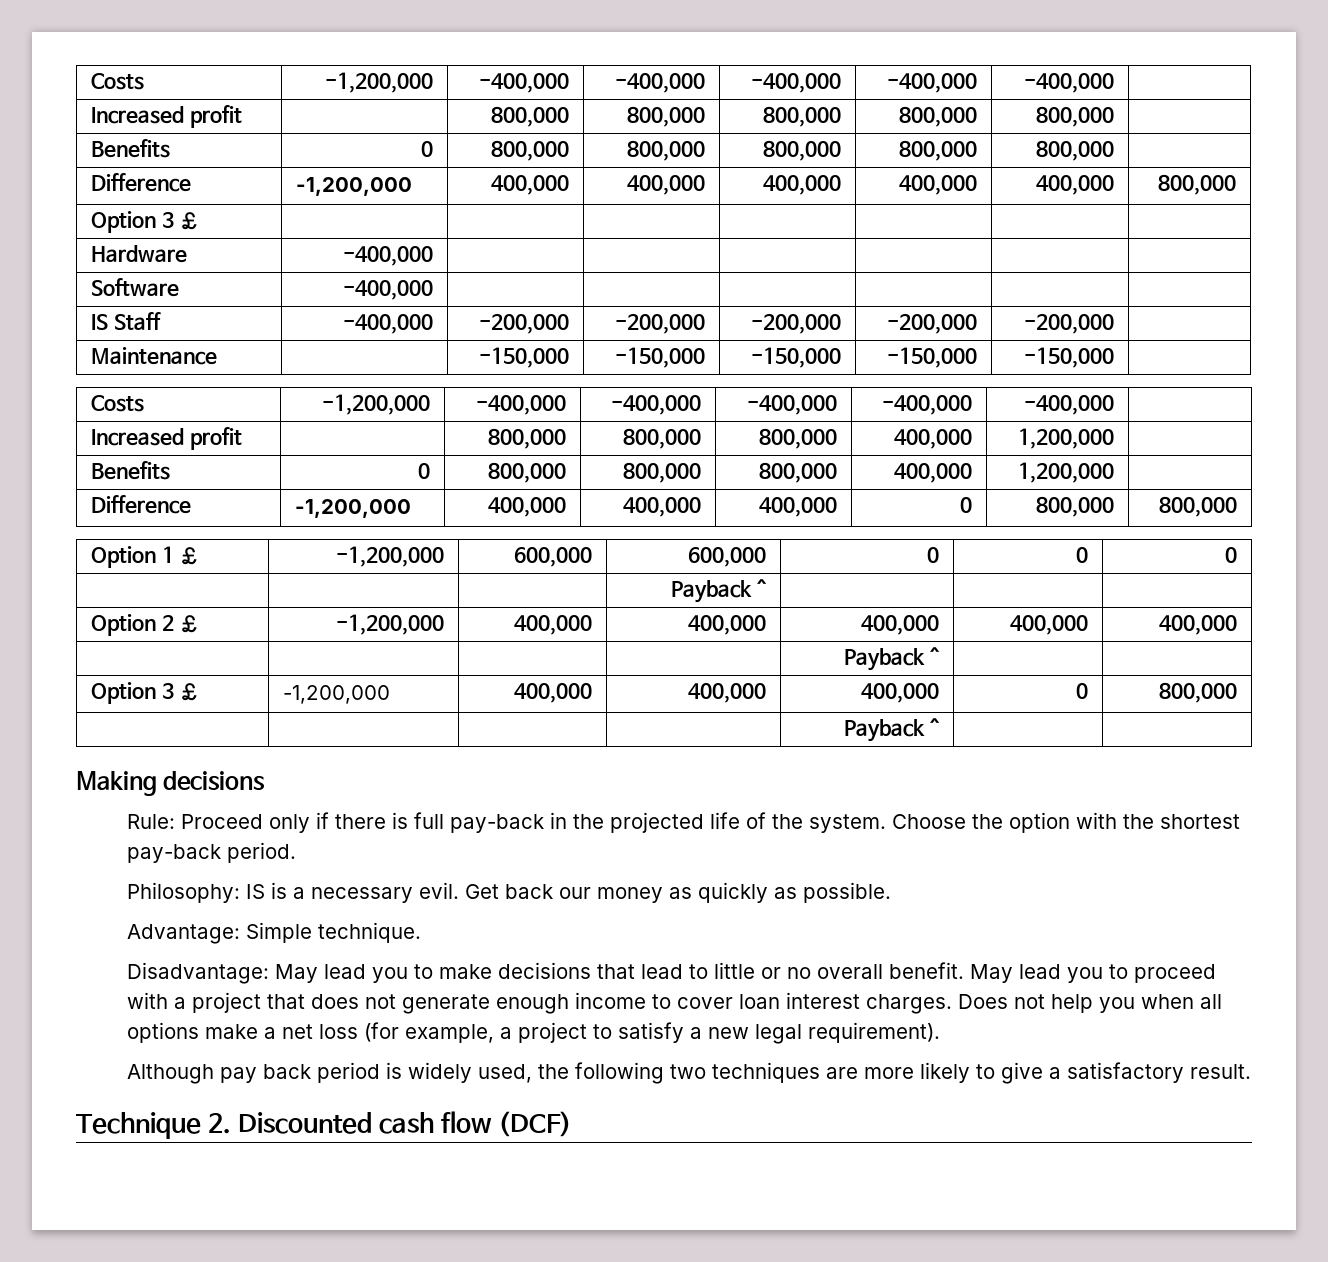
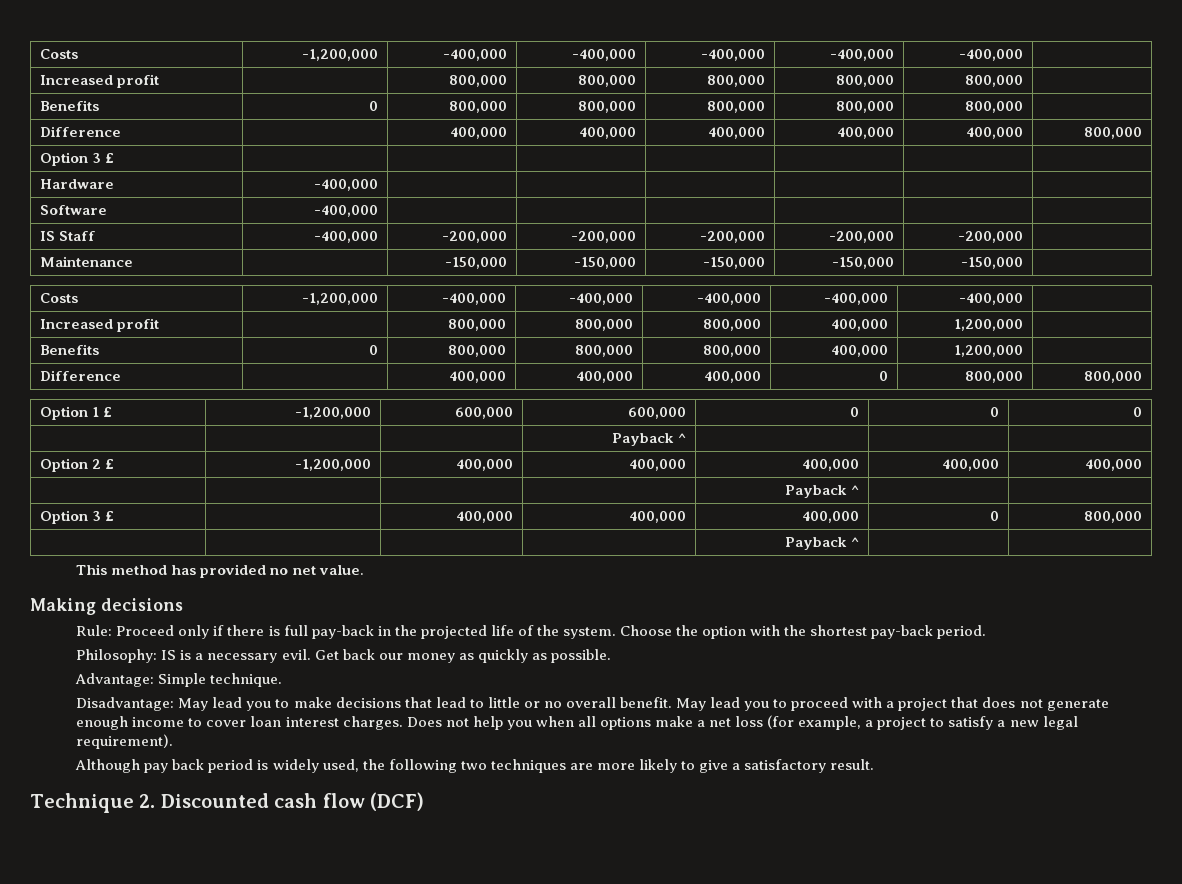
[296,177,413,196] -1,200,000 -> (121, 131) none
[295,499,412,518] -1,200,000 -> (121, 375) none
[283,685,391,704] -1,200,000 -> (114, 516) none
(940, 726) none -> [76,564,364,578] // This method has provided no net value.

